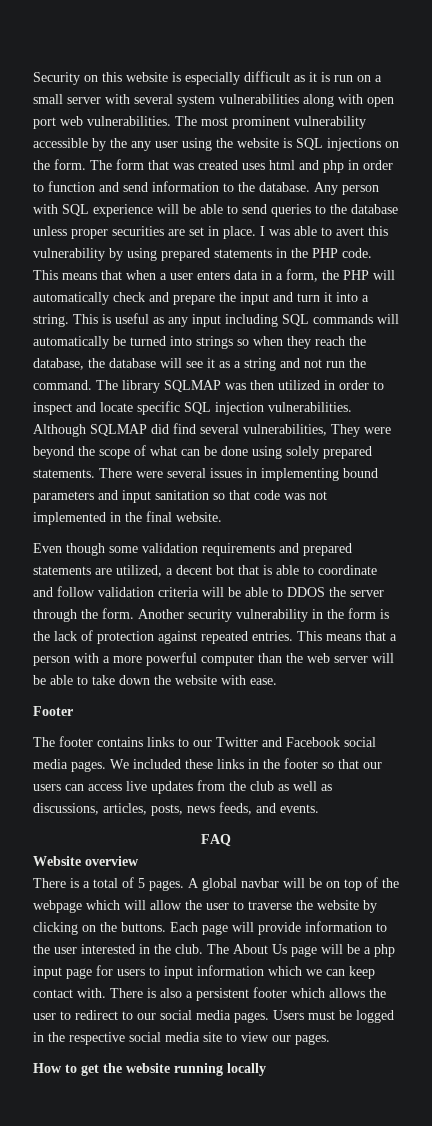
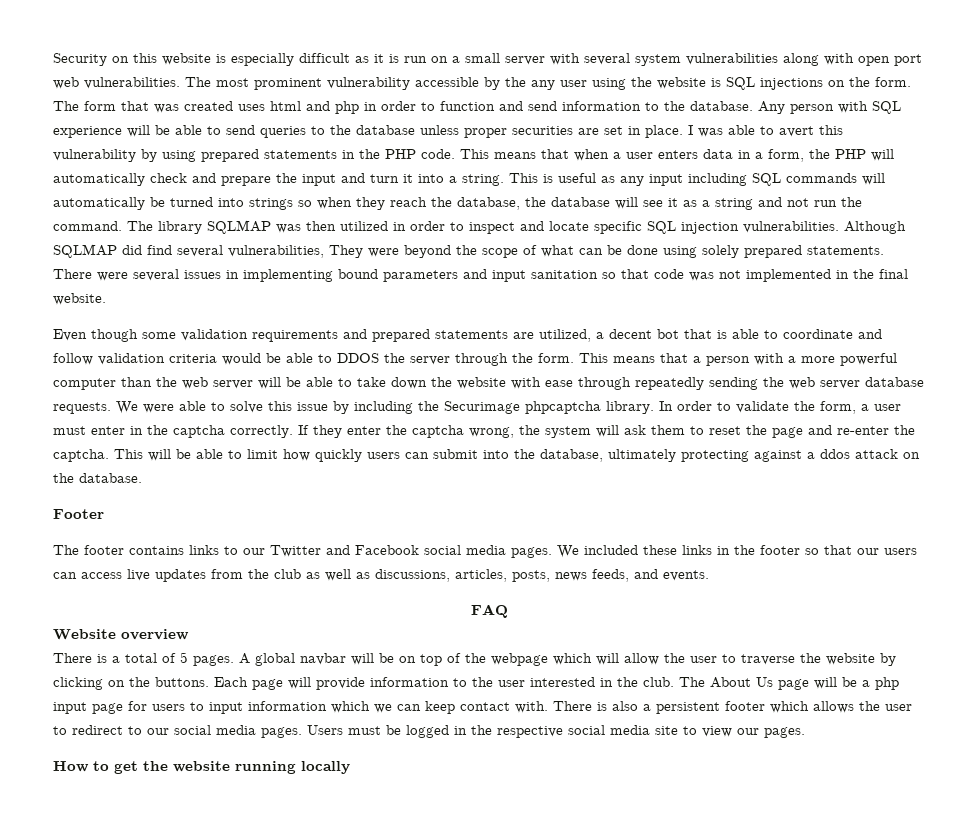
[202,587,224,597] will -> [222,353,261,365] would
[138,608,389,622] [33,630,293,644] Another security vulnerability in the form is the lack of protection against repeated entries. -> (574, 358) none
[250,678,277,685] ease. -> [545,377,924,390] [53,401,901,414] [53,425,915,438] [53,449,920,462] [53,473,142,483] ease through repeatedly sending the web server database requests. We were able to solve this issue by including the Securimage phpcaptcha library. In order to validate the form, a user must enter in the captcha correctly. If they enter the captcha wrong, the system will ask them to reset the page and re-enter the captcha. This will be able to limit how quickly users can submit into the database, ultimately protecting against a ddos attack on the database.

